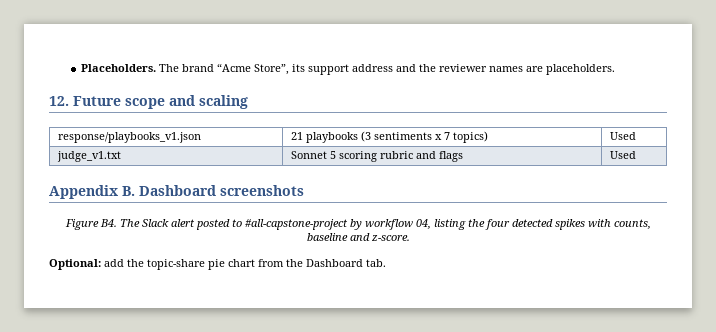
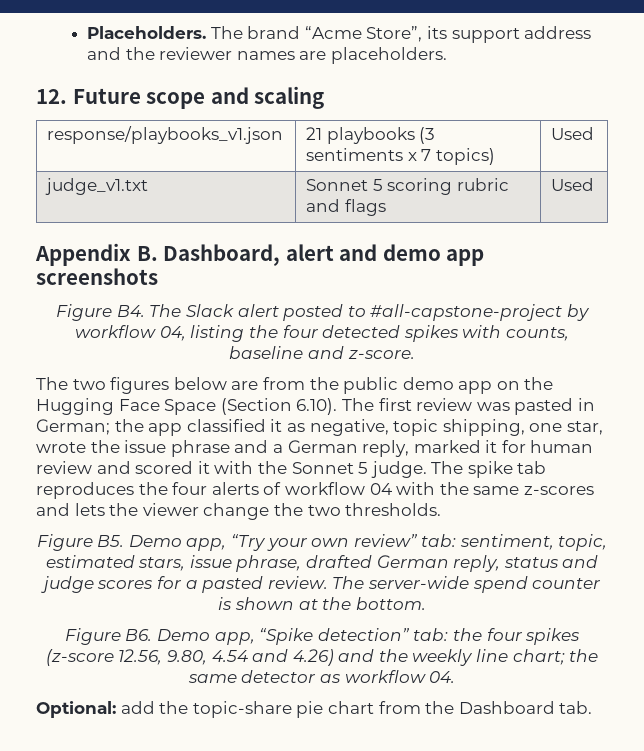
[139,185,216,196] Dashboard -> [163,244,485,266] Dashboard, alert and demo app
(410, 238) none -> [36,377,554,394] [36,398,595,415] [36,419,603,436] [36,440,594,457] [36,461,547,478] [36,482,594,499] [36,503,442,520] [36,534,608,551] [45,555,599,572] [40,576,602,593] [218,597,426,610] [64,628,580,645] [45,649,599,666] [187,670,456,683] // The two figures below are from the public demo app on the Hugging Face Space (Section 6.10). The first review was pasted in German; the app classified it as negative, topic shipping, one star, wrote the issue phrase and a German reply, marked it for human review and scored it with the Sonnet 5 judge. The spike tab reproduces the four alerts of workflow 04 with the same z-scores and lets the viewer change the two thresholds. // Figure B5. Demo app, “Try your own review” tab: sentiment, topic, estimated stars, issue phrase, drafted German reply, status and judge scores for a pasted review. The server-wide spend counter is shown at the bottom. // Figure B6. Demo app, “Spike detection” tab: the four spikes (z-score 12.56, 9.80, 4.54 and 4.26) and the weekly line chart; the same detector as workflow 04.

